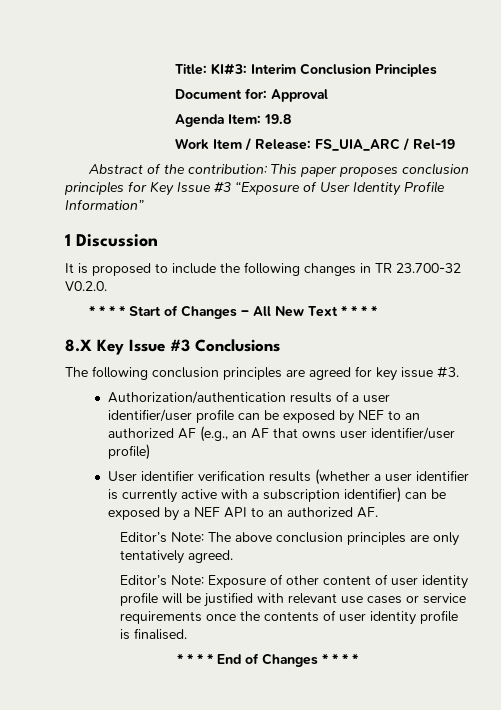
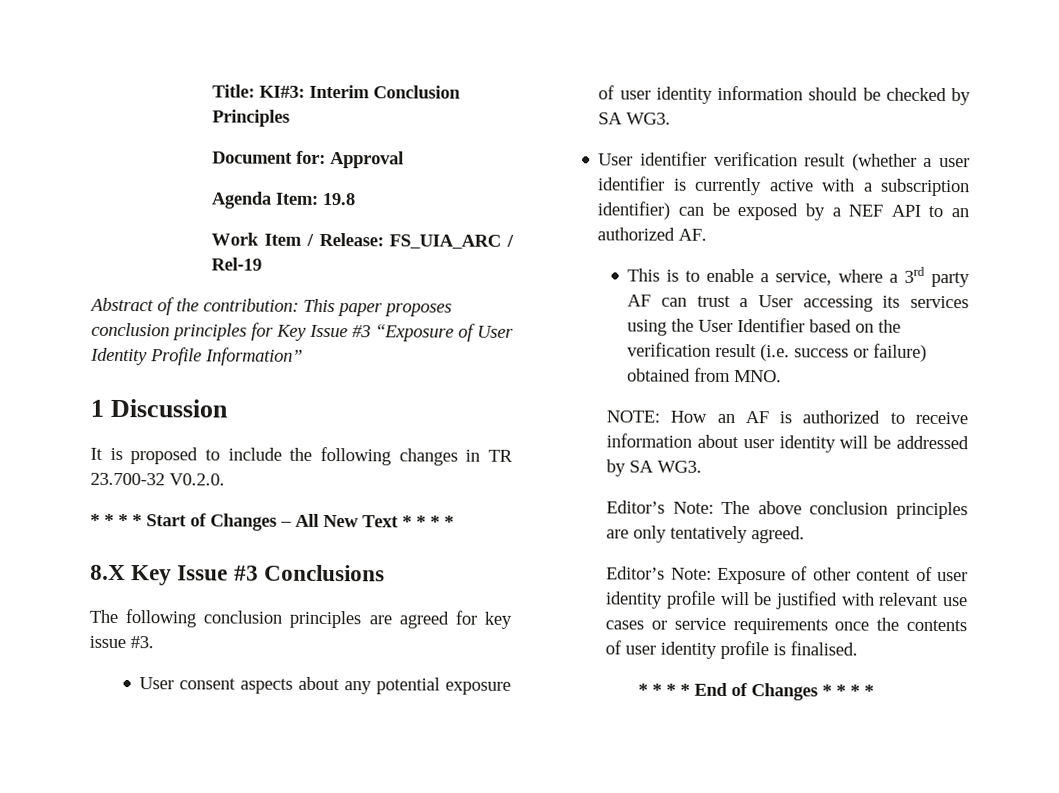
[107,391,390,404] [107,409,420,424] [107,426,455,442] [107,444,150,460] Authorization/authentication results of a user identifier/user profile can be exposed by NEF to an authorized AF (e.g., an AF that owns user identifier/user profile) -> [139,676,511,695] [598,85,971,106] [598,112,672,125] User consent aspects about any potential exposure of user identity information should be checked by SA WG3.
[268,471,311,482] results -> [804,153,847,167] result
(378, 512) none -> [627,266,970,288] [627,294,969,312] [627,318,902,336] [627,342,928,362] [627,367,783,383] [606,410,968,425] [606,433,969,453] [606,459,703,477] // This is to enable a service, where a 3rd party AF can trust a User accessing its services using the User Identifier based on the verification result (i.e. success or failure) obtained from MNO. // NOTE: How an AF is authorized to receive information about user identity will be addressed by SA WG3.

